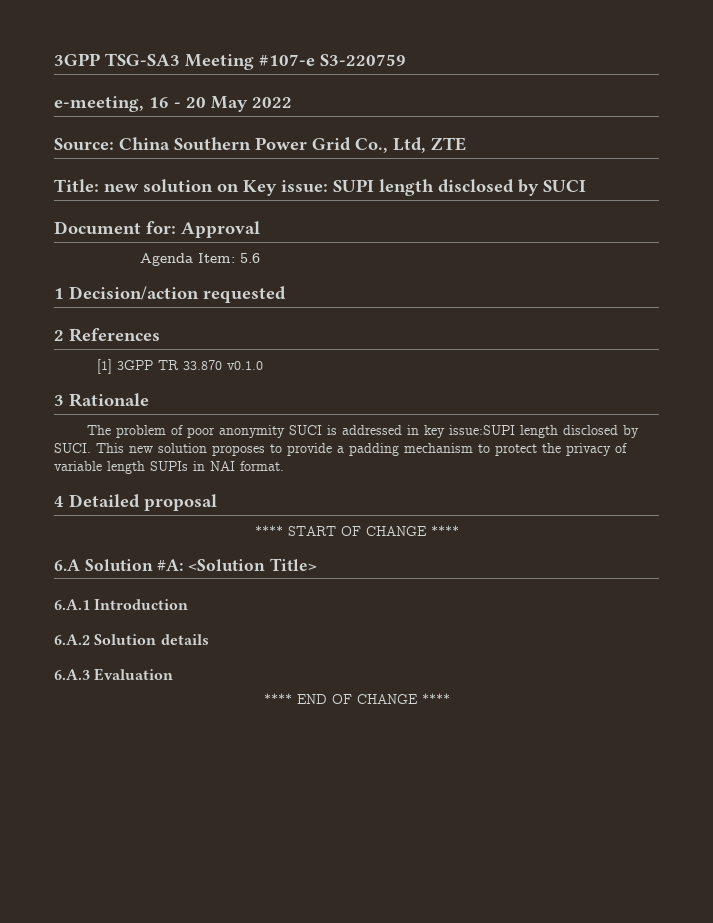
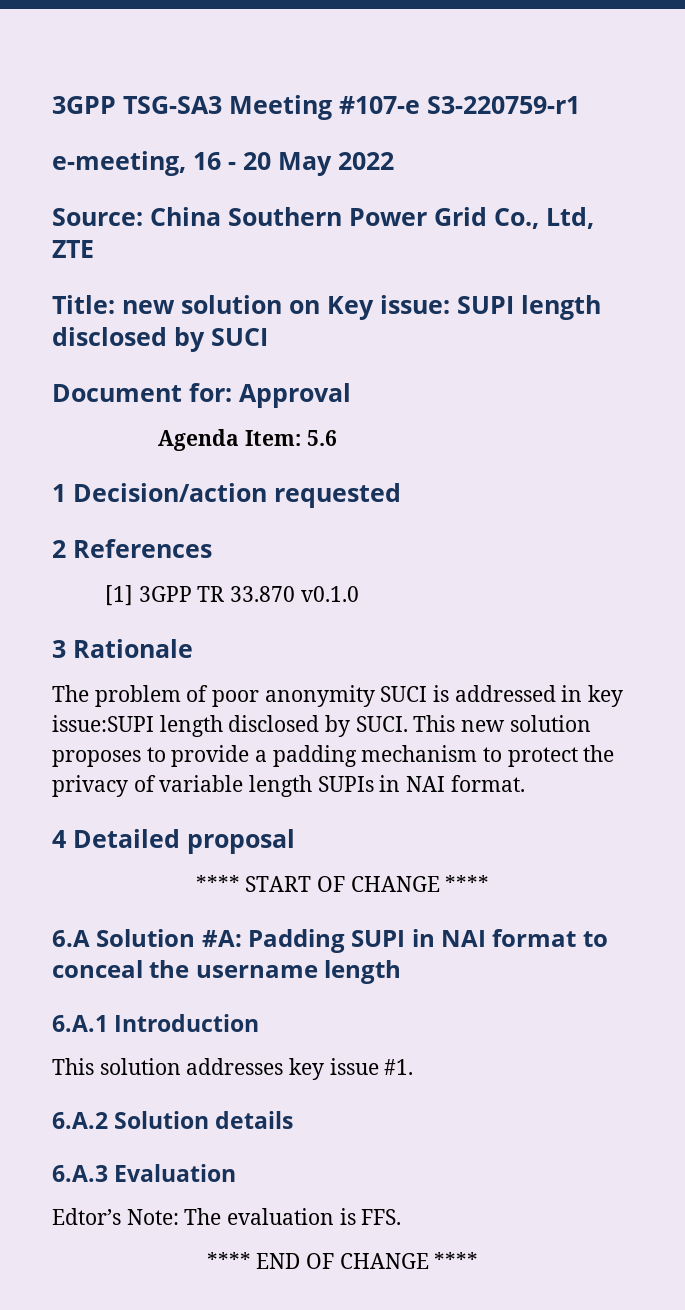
[320,54,406,66] S3-220759 -> [427,96,580,114] S3-220759-r1
[188,558,317,571] [54,599,189,610] <Solution Title> // 6.A.1 Introduction -> [248,929,608,953] [52,960,402,984] [52,1014,260,1032] [52,1058,414,1080] Padding SUPI in NAI format to conceal the username length // 6.A.1 Introduction // This solution addresses key issue #1.
(174, 674) none -> [52,1208,402,1225] // Edtor’s Note: The evaluation is FFS.

